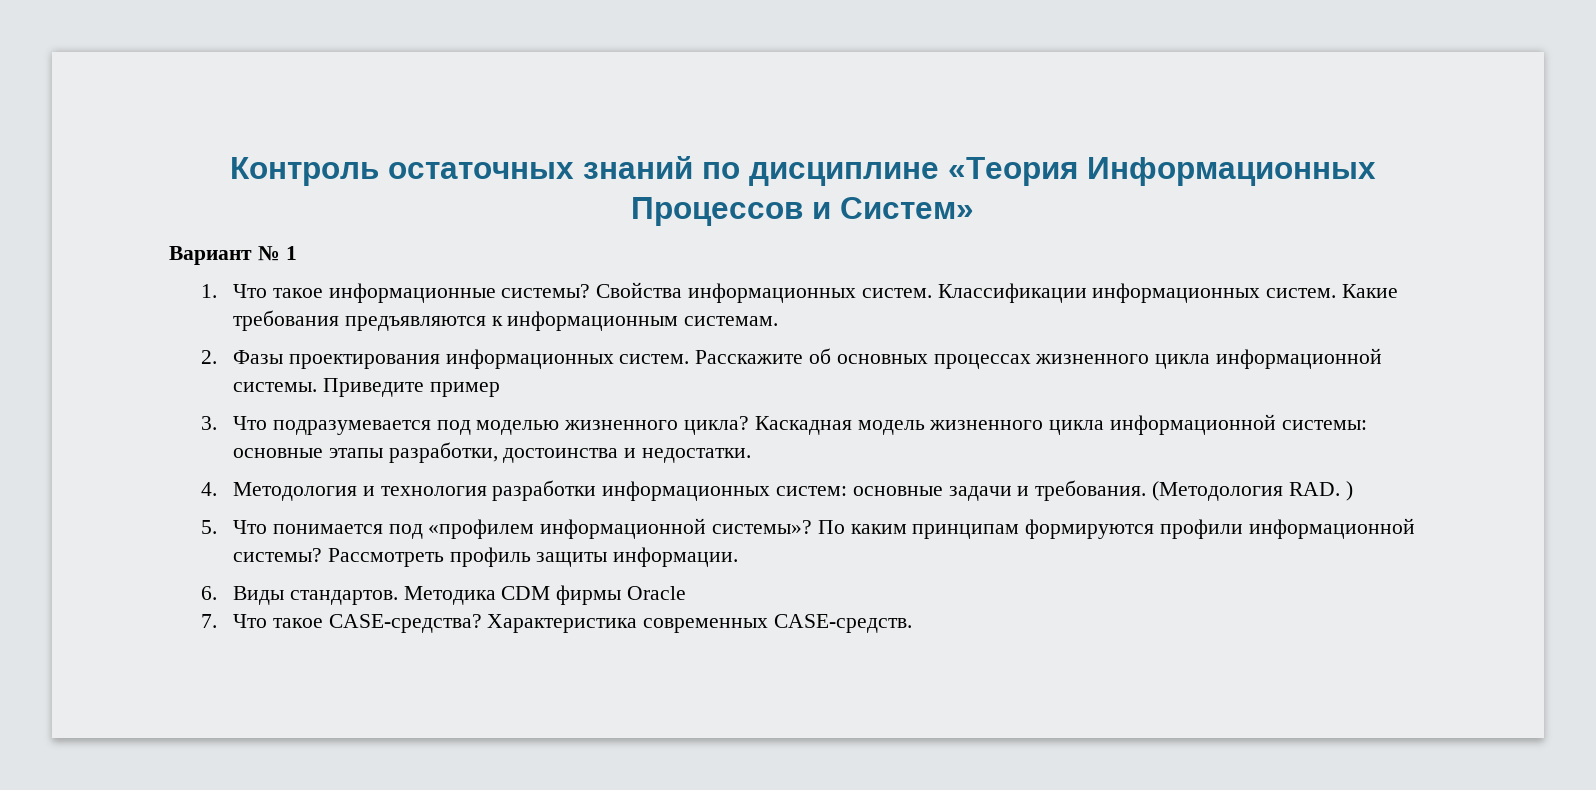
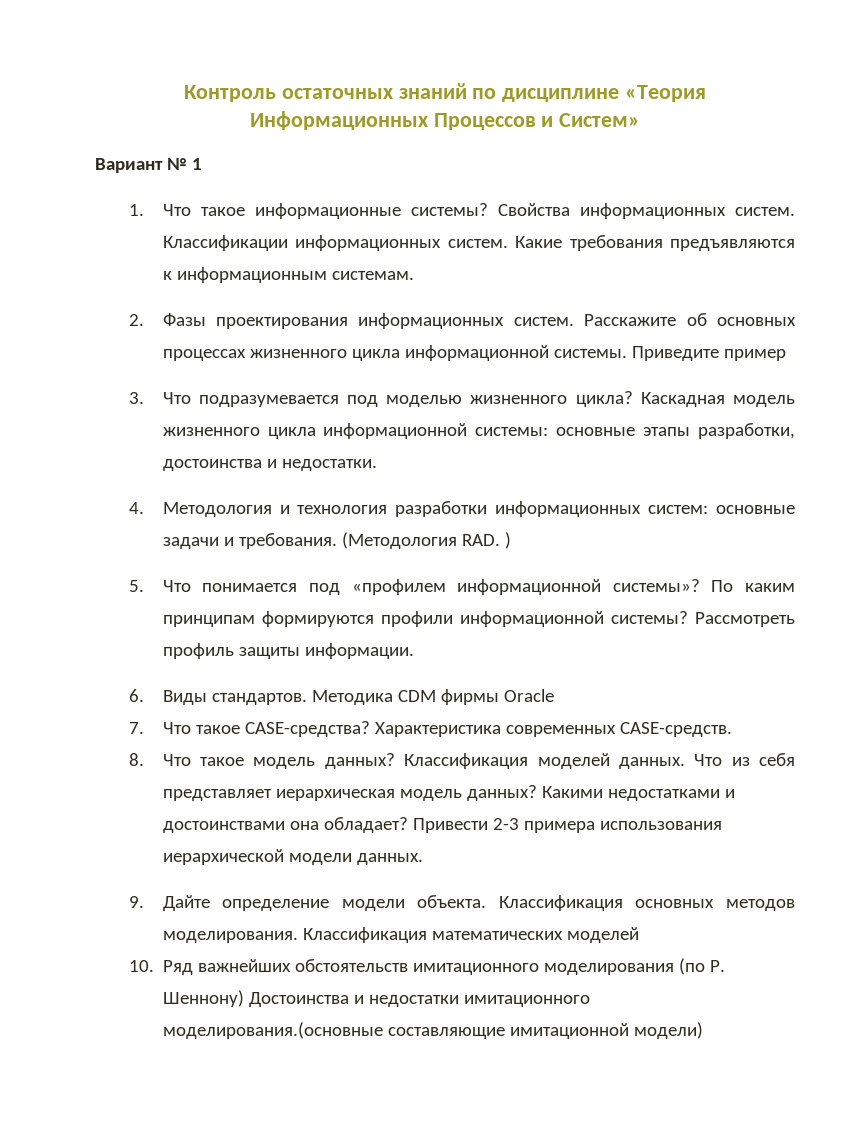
(912, 623) none -> [128,753,796,769] [162,785,735,801] [162,817,722,833] [162,849,423,865] [128,895,795,911] [162,927,639,943] [128,958,726,975] [163,990,591,1007] [163,1022,704,1039] // 8. Что такое модель данных? Классификация моделей данных. Что из себя представляет иерархическая модель данных? Какими недостатками и достоинствами она обладает? Привести 2-3 примера использования иерархической модели данных. // 9. Дайте определение модели объекта. Классификация основных методов моделирования. Классификация математических моделей // 10. Ряд важнейших обстоятельств имитационного моделирования (по Р. Шеннону) Достоинства и недостатки имитационного моделирования.(основные составляющие имитационной модели)

